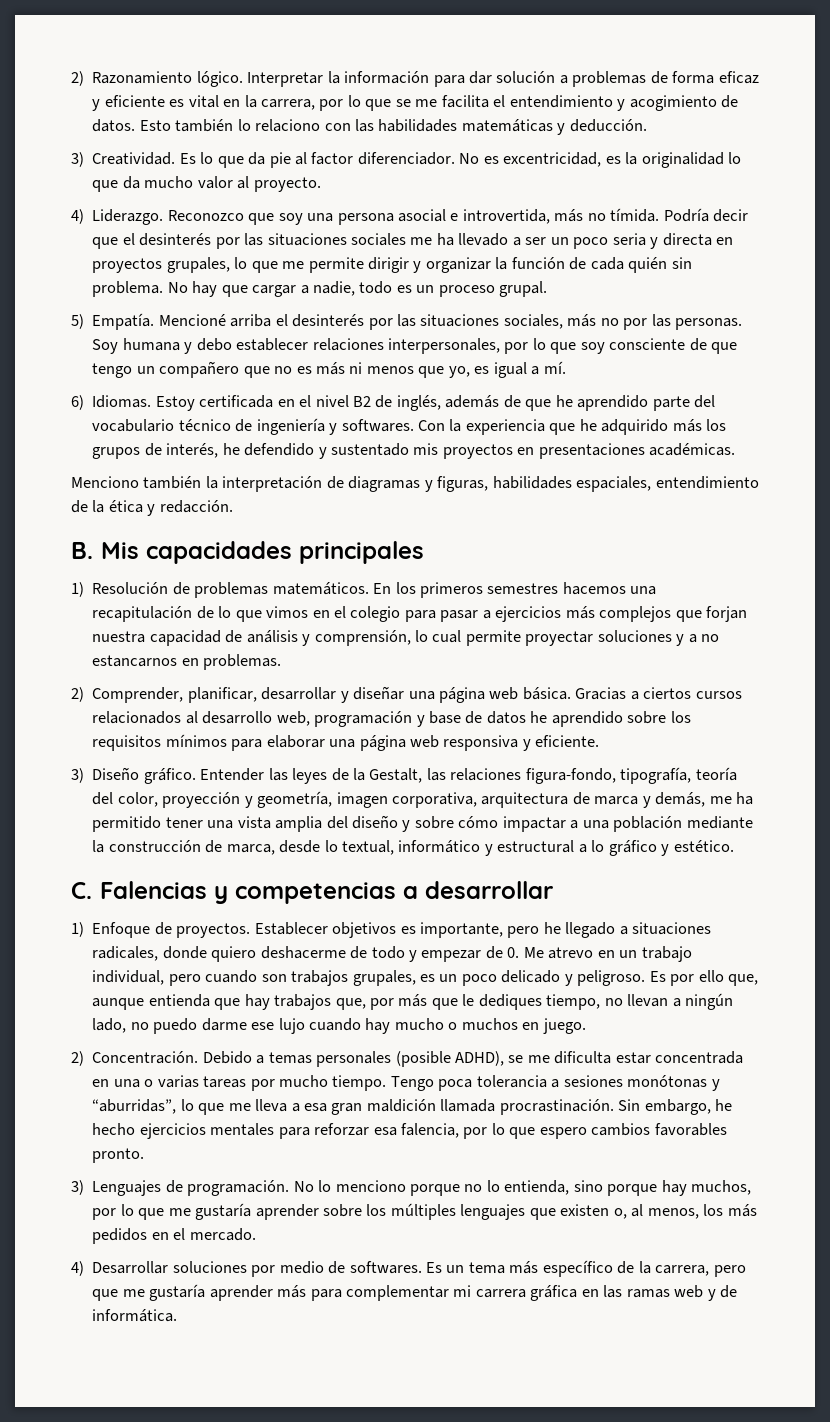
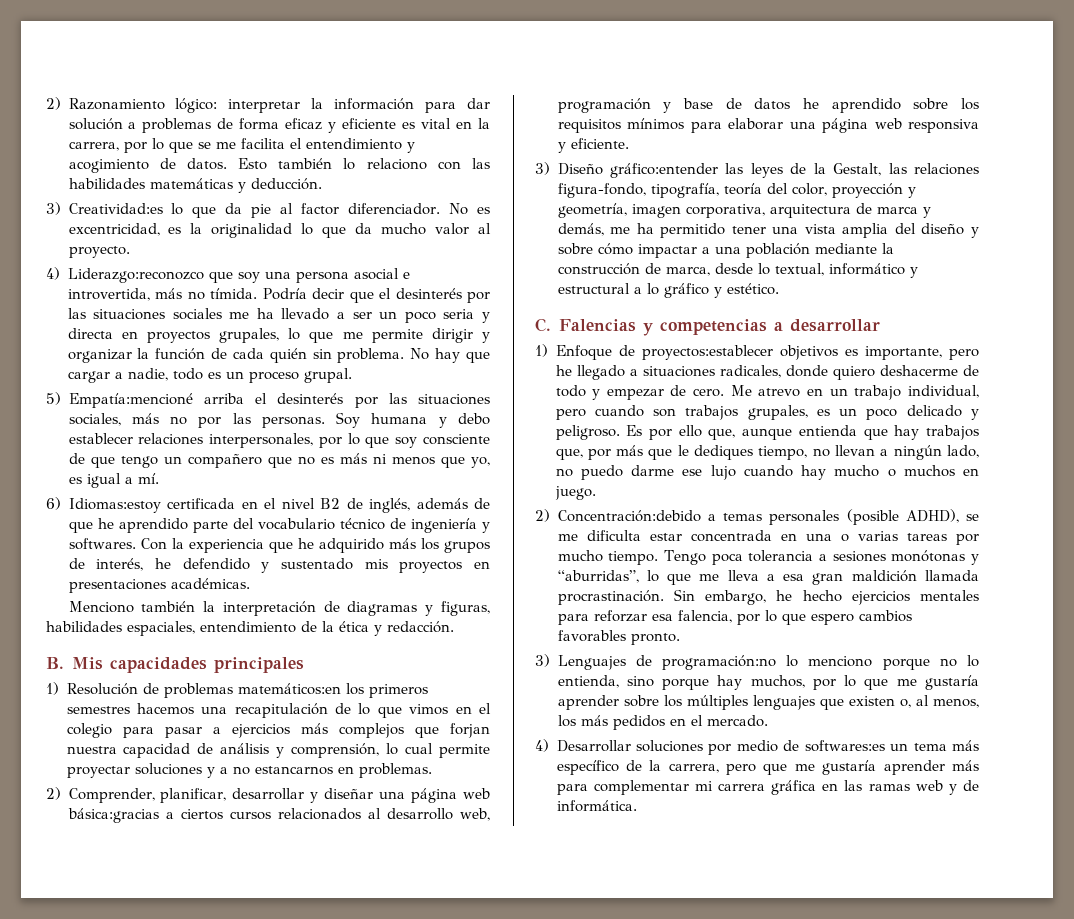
[196,71,324,87] lógico. Interpretar -> [175,98,301,113] lógico: interpretar
[92,152,196,165] Creatividad. Es -> [68,203,163,214] Creatividad:es
[92,209,244,225] Liderazgo. Reconozco -> [67,268,204,283] Liderazgo:reconozco
[92,313,226,330] Empatía. Mencioné -> [68,393,193,408] Empatía:mencioné
[92,395,195,411] Idiomas. Estoy -> [68,498,161,513] Idiomas:estoy
[272,582,392,595] matemáticos. En -> [237,683,341,695] matemáticos:en
[522,687,627,700] básica. Gracias -> [67,808,159,823] básica:gracias
[143,768,265,784] gráfico. Entender -> [609,163,718,178] gráfico:entender
[176,922,328,938] proyectos. Establecer -> [641,345,773,360] proyectos:establecer
[507,947,520,958] 0. -> [693,388,725,397] cero.
[92,1051,252,1064] Concentración. Debido -> [557,510,701,522] Concentración:debido
[187,1180,314,1196] programación. No -> [661,655,776,670] programación:no
[349,1261,442,1274] softwares. Es -> [804,740,885,752] softwares:es

